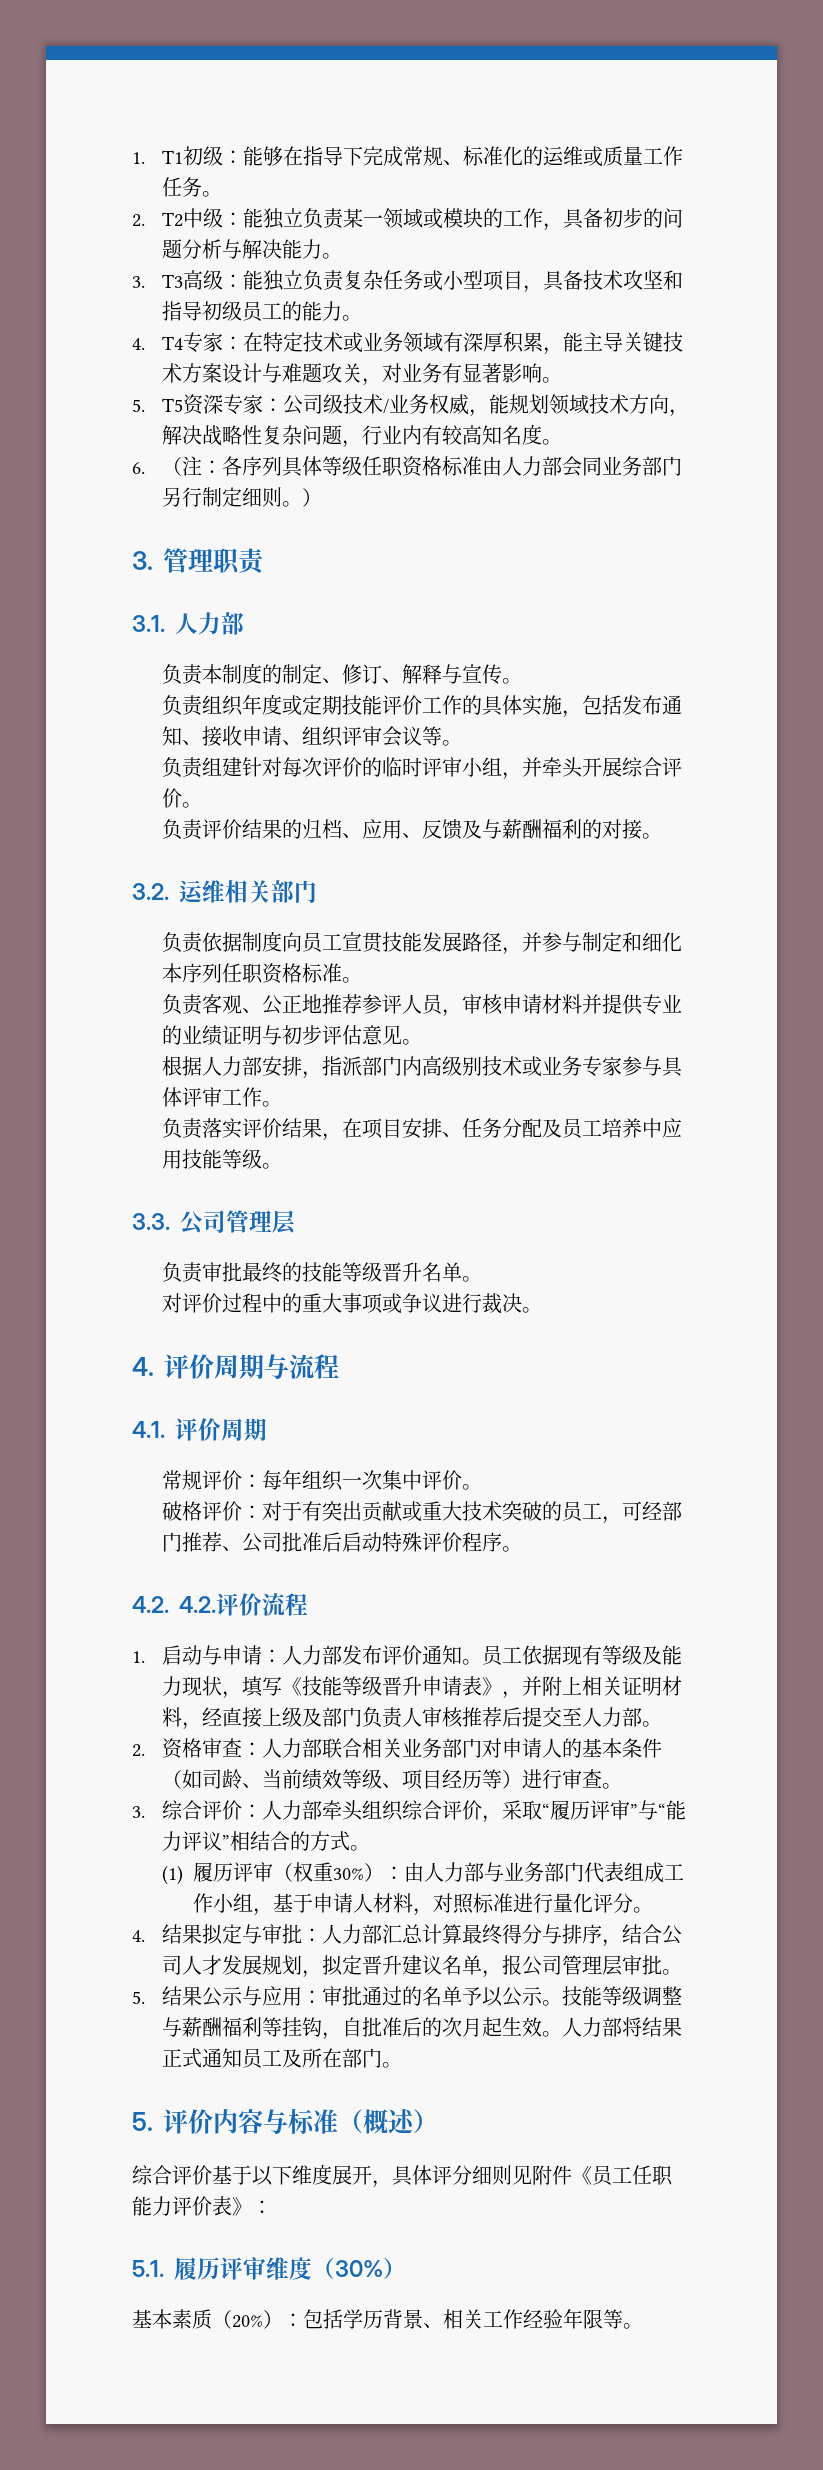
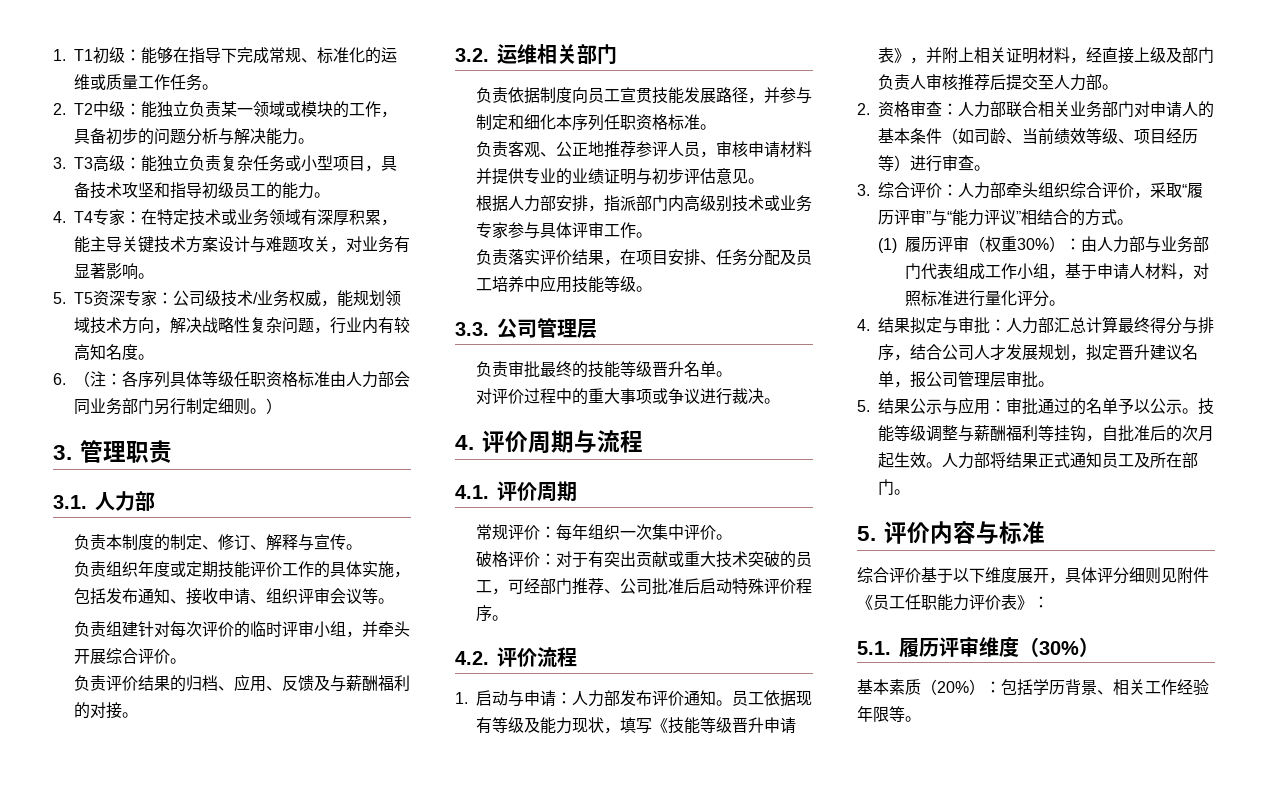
[179,1596,216,1613] 4.2. -> (489, 658) none
[338,2109,438,2134] （概述） -> (1045, 532) none

